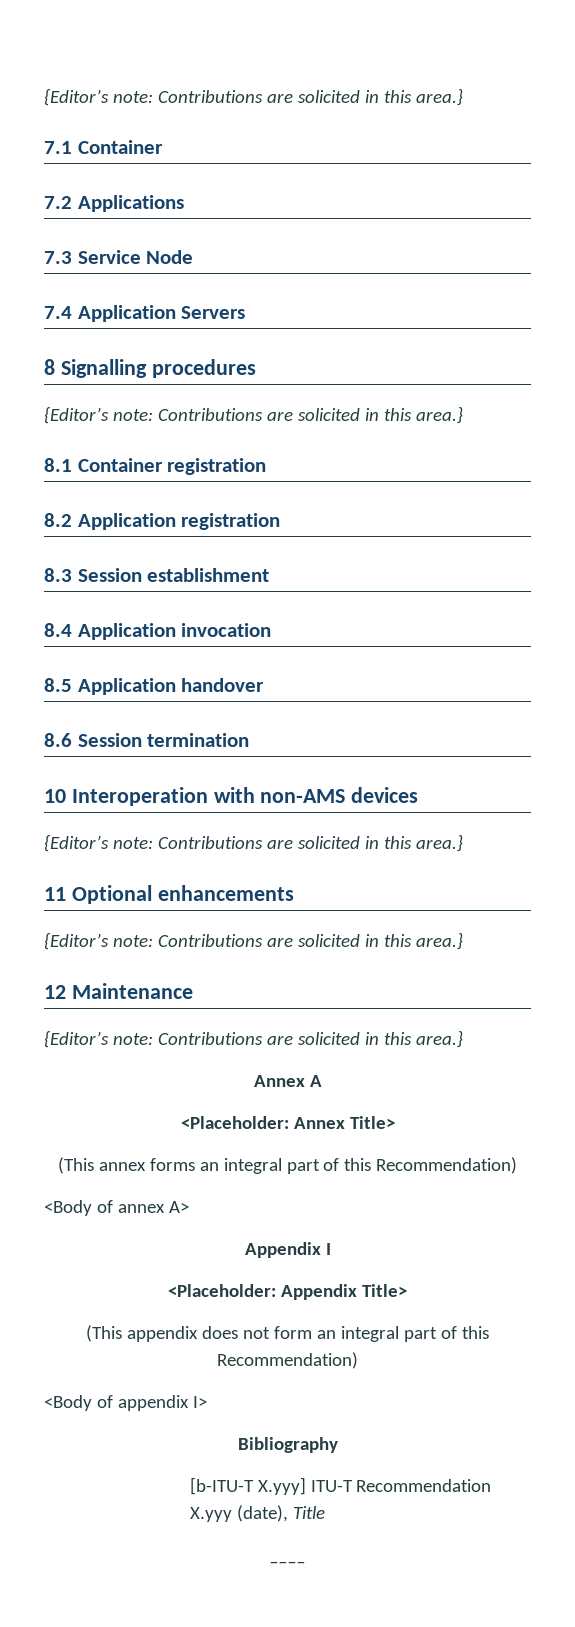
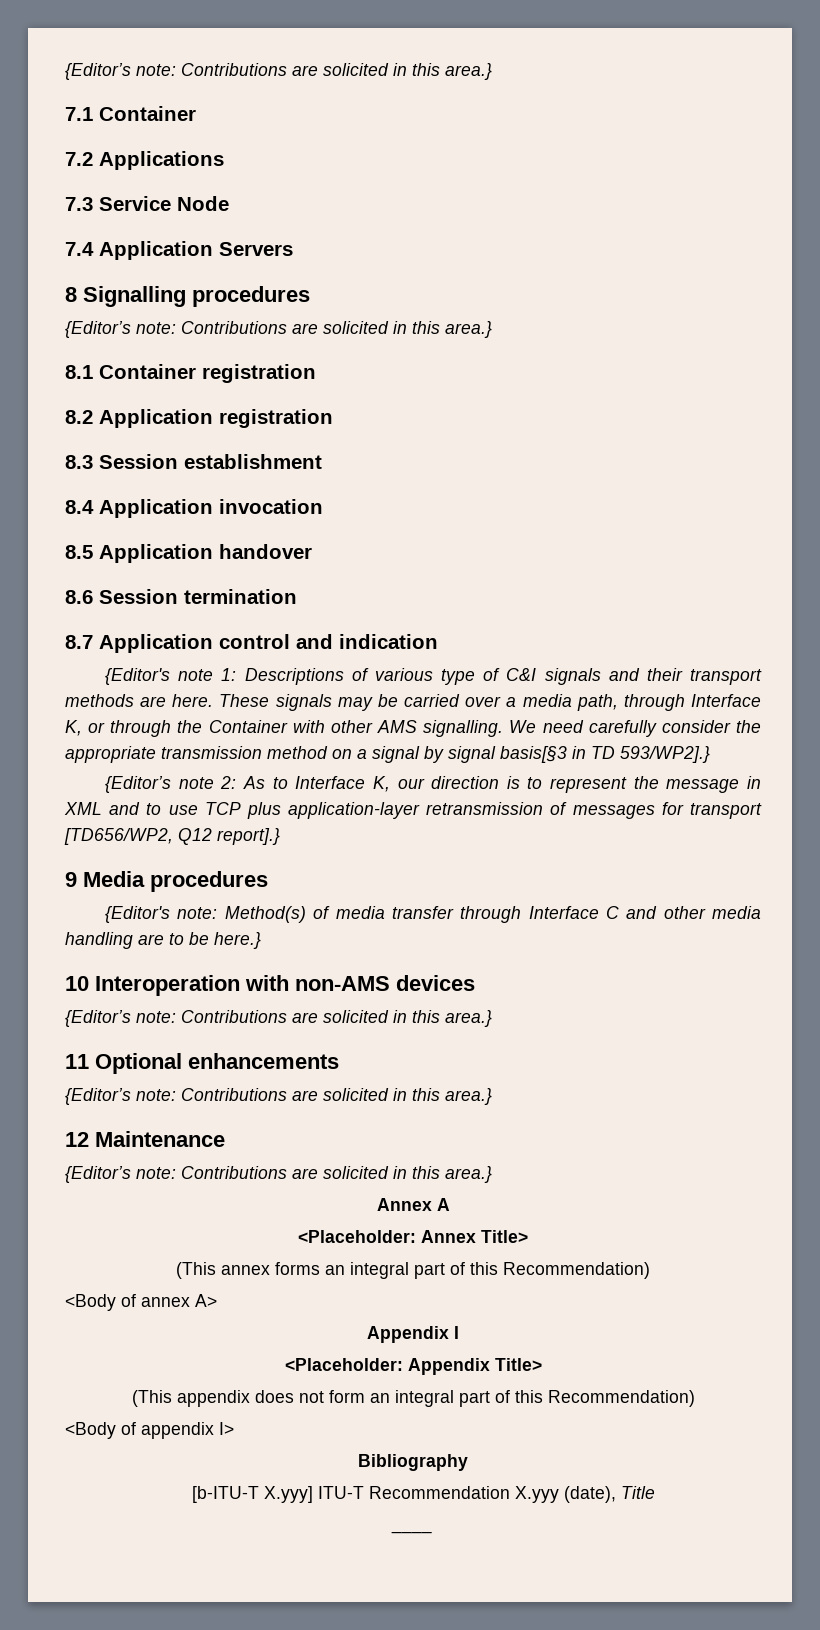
(250, 740) none -> [65,634,438,653] [105,668,762,685] [65,694,761,711] [65,720,761,737] [65,746,710,763] [105,776,761,793] [64,802,762,819] [64,828,280,845] [65,871,268,892] [105,906,761,923] [65,932,261,949] // 8.7 Application control and indication // {Editor's note 1: Descriptions of various type of C&I signals and their transport methods are here. These signals may be carried over a media path, through Interface K, or through the Container with other AMS signalling. We need carefully consider the appropriate transmission method on a signal by signal basis[§3 in TD 593/WP2].} // {Editor’s note 2: As to Interface K, our direction is to represent the message in XML and to use TCP plus application-layer retransmission of messages for transport [TD656/WP2, Q12 report].} // 9 Media procedures // {Editor's note: Method(s) of media transfer through Interface C and other media handling are to be here.}

